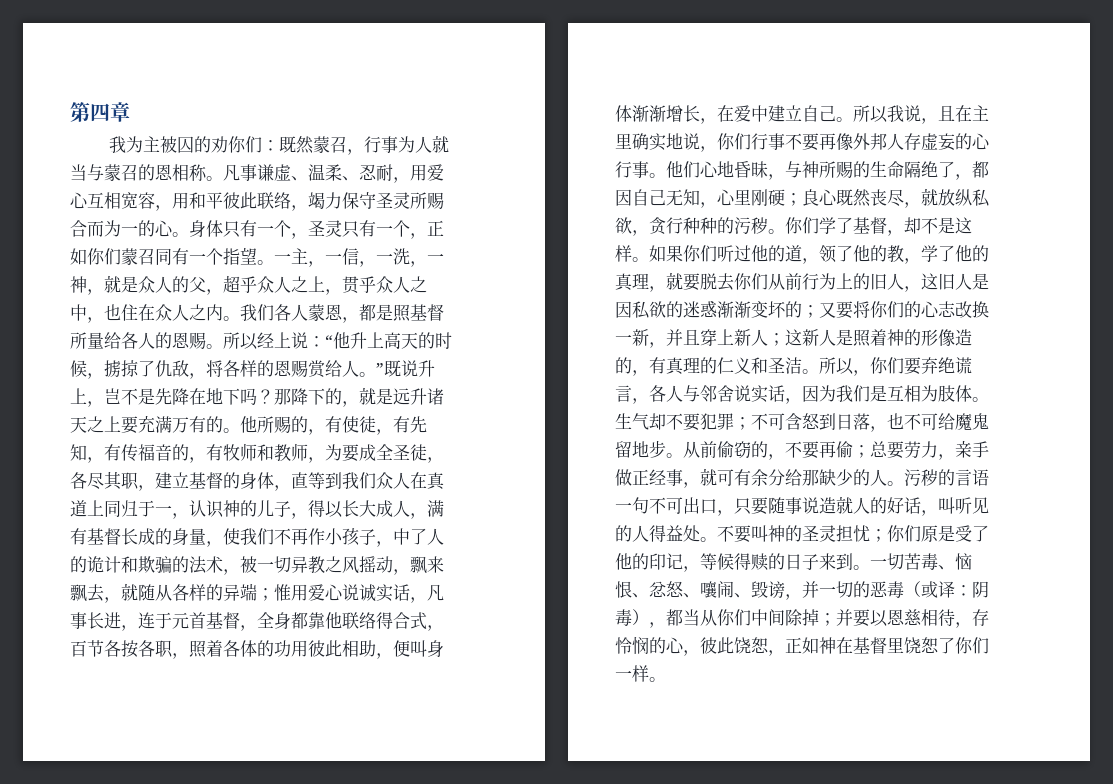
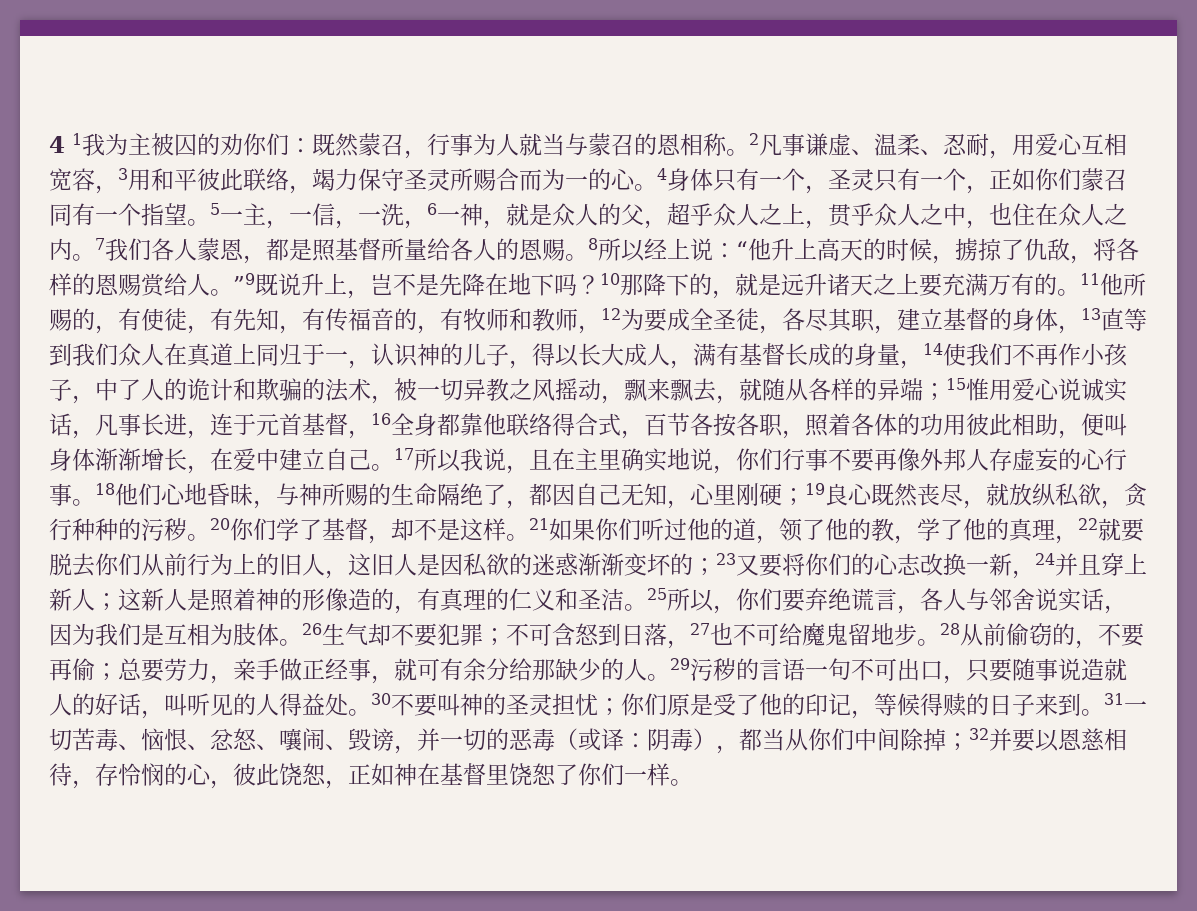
[70,102,130,122] 第四章 // -> [49,133,82,153] 4 1
(223, 178) none -> [749,133,759,145] 2
(172, 208) none -> [118,168,128,180] 3
(189, 234) none -> [657,168,667,180] 4
(274, 262) none -> [210,203,220,215] 5
(427, 264) none -> [427,203,437,215] 6
(240, 318) none -> [95,238,105,250] 7
(223, 346) none -> [588,238,598,250] 8
[376,363,384,375] ” -> [233,273,255,293] ”9
(274, 396) none -> [600,273,620,285] 10
(240, 430) none -> [1080,273,1100,285] 11
(325, 460) none -> [601,308,621,320] 12
(291, 488) none -> [1081,308,1101,320] 13
(223, 544) none -> [923,343,943,355] 14
(274, 594) none -> [946,378,966,390] 15
(257, 628) none -> [371,413,391,425] 16
(853, 119) none -> [394,448,414,460] 17
(666, 175) none -> [95,483,115,495] 18
(802, 199) none -> [805,483,825,495] 19
(785, 231) none -> [210,518,230,530] 20
(649, 259) none -> [529,518,549,530] 21
(666, 289) none -> [1078,518,1098,530] 22
(819, 311) none -> [716,553,736,565] 23
(666, 345) none -> [1035,553,1055,565] 24
(819, 371) none -> [647,588,667,600] 25
(989, 399) none -> [302,623,322,635] 26
(887, 429) none -> [690,623,710,635] 27
(683, 455) none -> [940,623,960,635] 28
(904, 483) none -> [670,658,690,670] 29
(717, 539) none -> [371,693,391,705] 30
(870, 567) none -> [1104,693,1124,705] 31
(836, 619) none -> [969,728,989,740] 32

